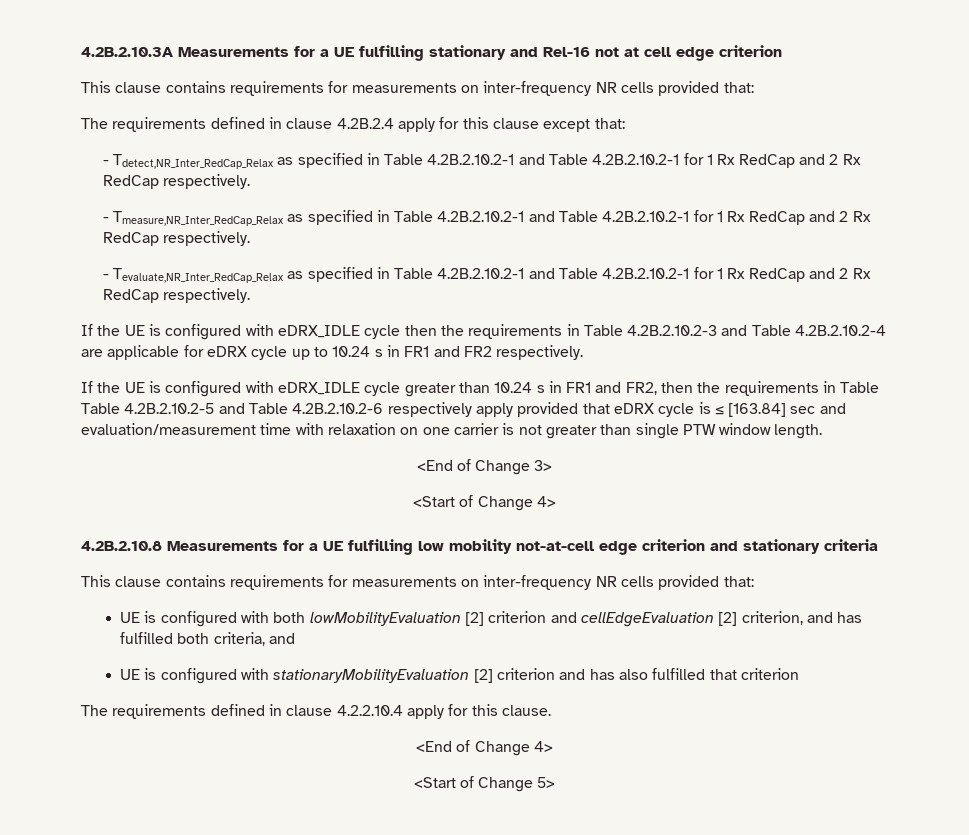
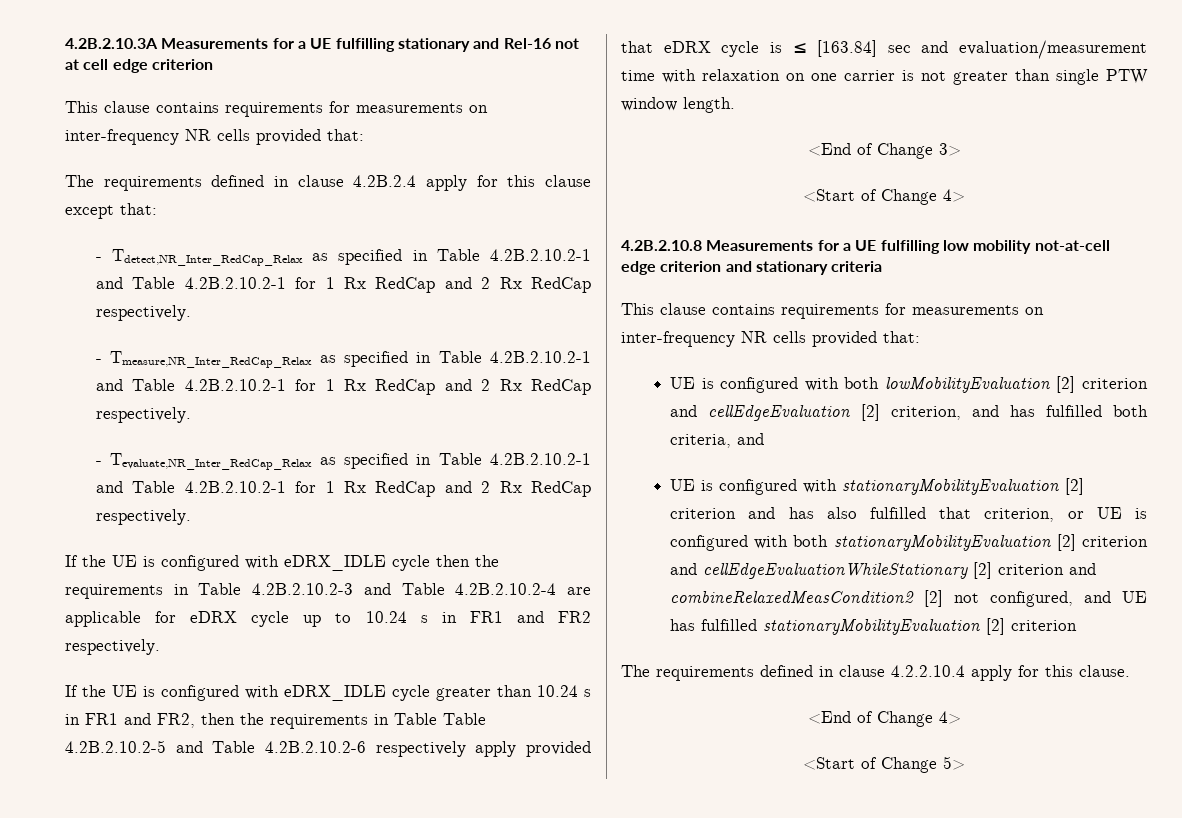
(737, 674) none -> [984,507,1147,522] [670,534,1148,551] [670,562,1097,579] [670,590,1147,607] [670,618,1006,635] criterion, or UE is configured with both stationaryMobilityEvaluation [2] criterion and cellEdgeEvaluationWhileStationary [2] criterion and combineRelaxedMeasCondition2 [2] not configured, and UE has fulfilled stationaryMobilityEvaluation [2]

